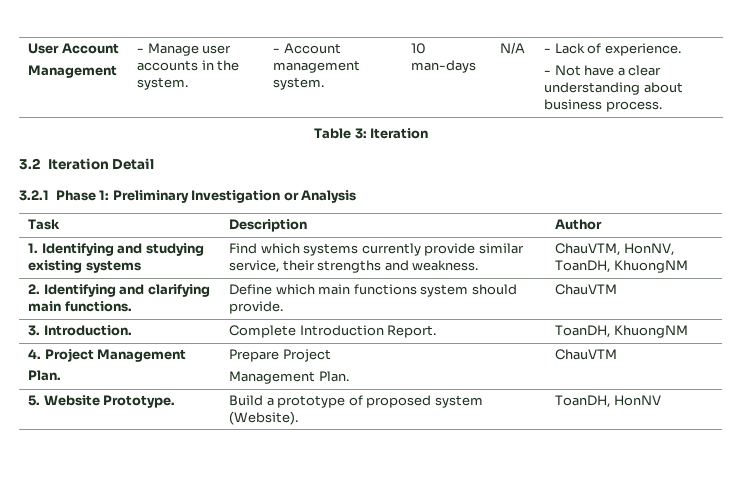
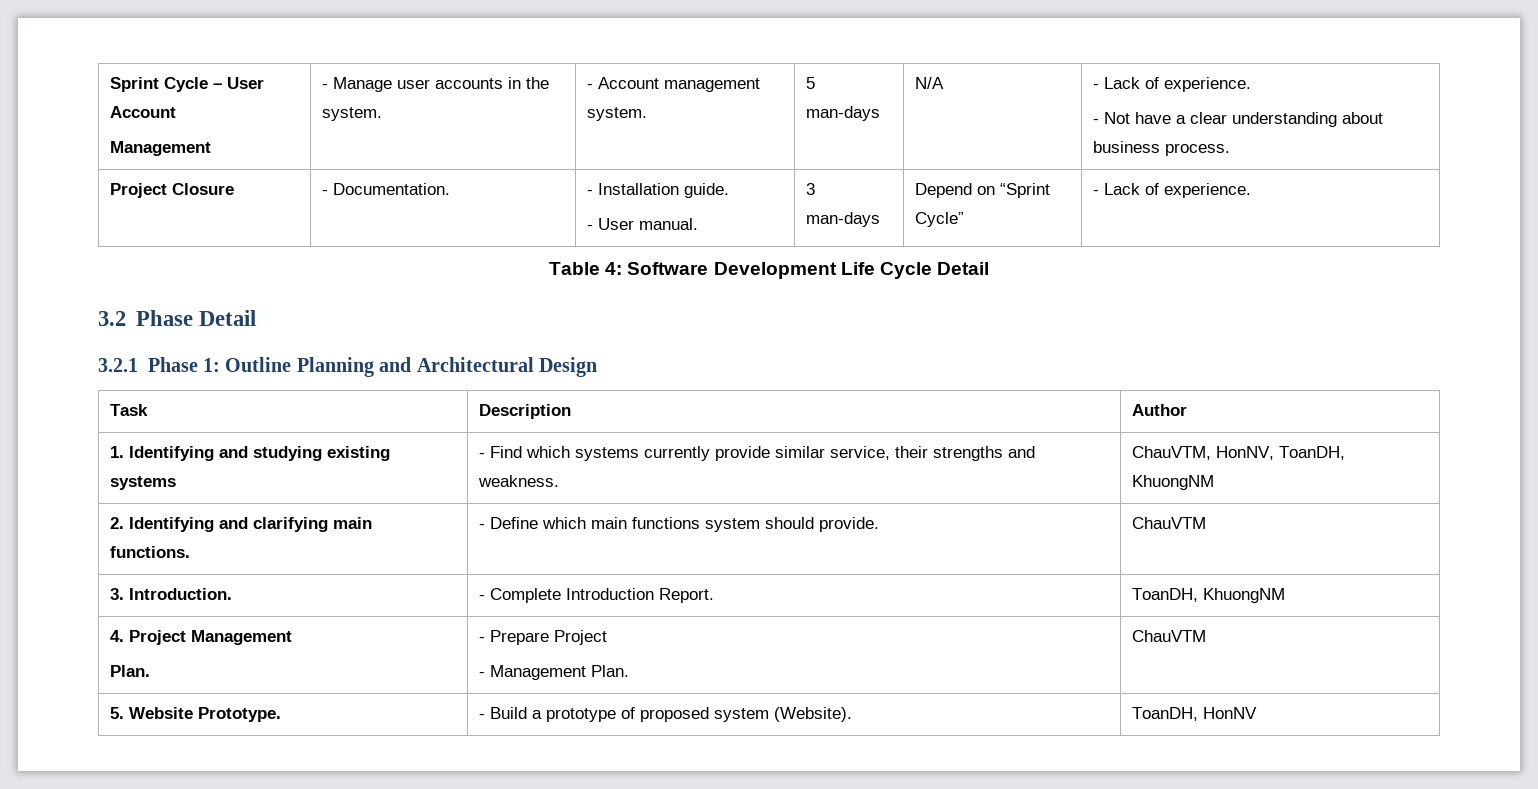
(28, 48) none -> [109,77,222,92] Sprint Cycle –
[411,43,427,54] 10 -> [805,77,815,89] 5
[313,128,429,139] // Table 3: Iteration -> [109,183,234,198] [321,183,450,195] [586,183,729,198] [586,218,698,230] [805,183,815,195] [805,212,880,227] [914,183,1050,198] [914,212,964,227] [1092,183,1251,198] [549,262,989,279] // Project Closure | - Documentation. | - Installation guide. // - User manual. | 3 man-days | Depend on “Sprint Cycle” | - Lack of experience. // Table 4: Software Development Life Cycle Detail
[47,158,109,170] Iteration -> [135,310,193,326] Phase
[112,190,357,203] Preliminary Investigation or Analysis -> [225,357,597,377] Outline Planning and Architectural Design
(141, 266) none -> [478,453,485,458] -
(132, 306) none -> [478,524,485,529] -
(132, 330) none -> [478,595,485,600] -
(62, 375) none -> [478,637,485,642] -
(331, 355) none -> [478,672,485,677] -
(176, 401) none -> [478,714,485,719] -

